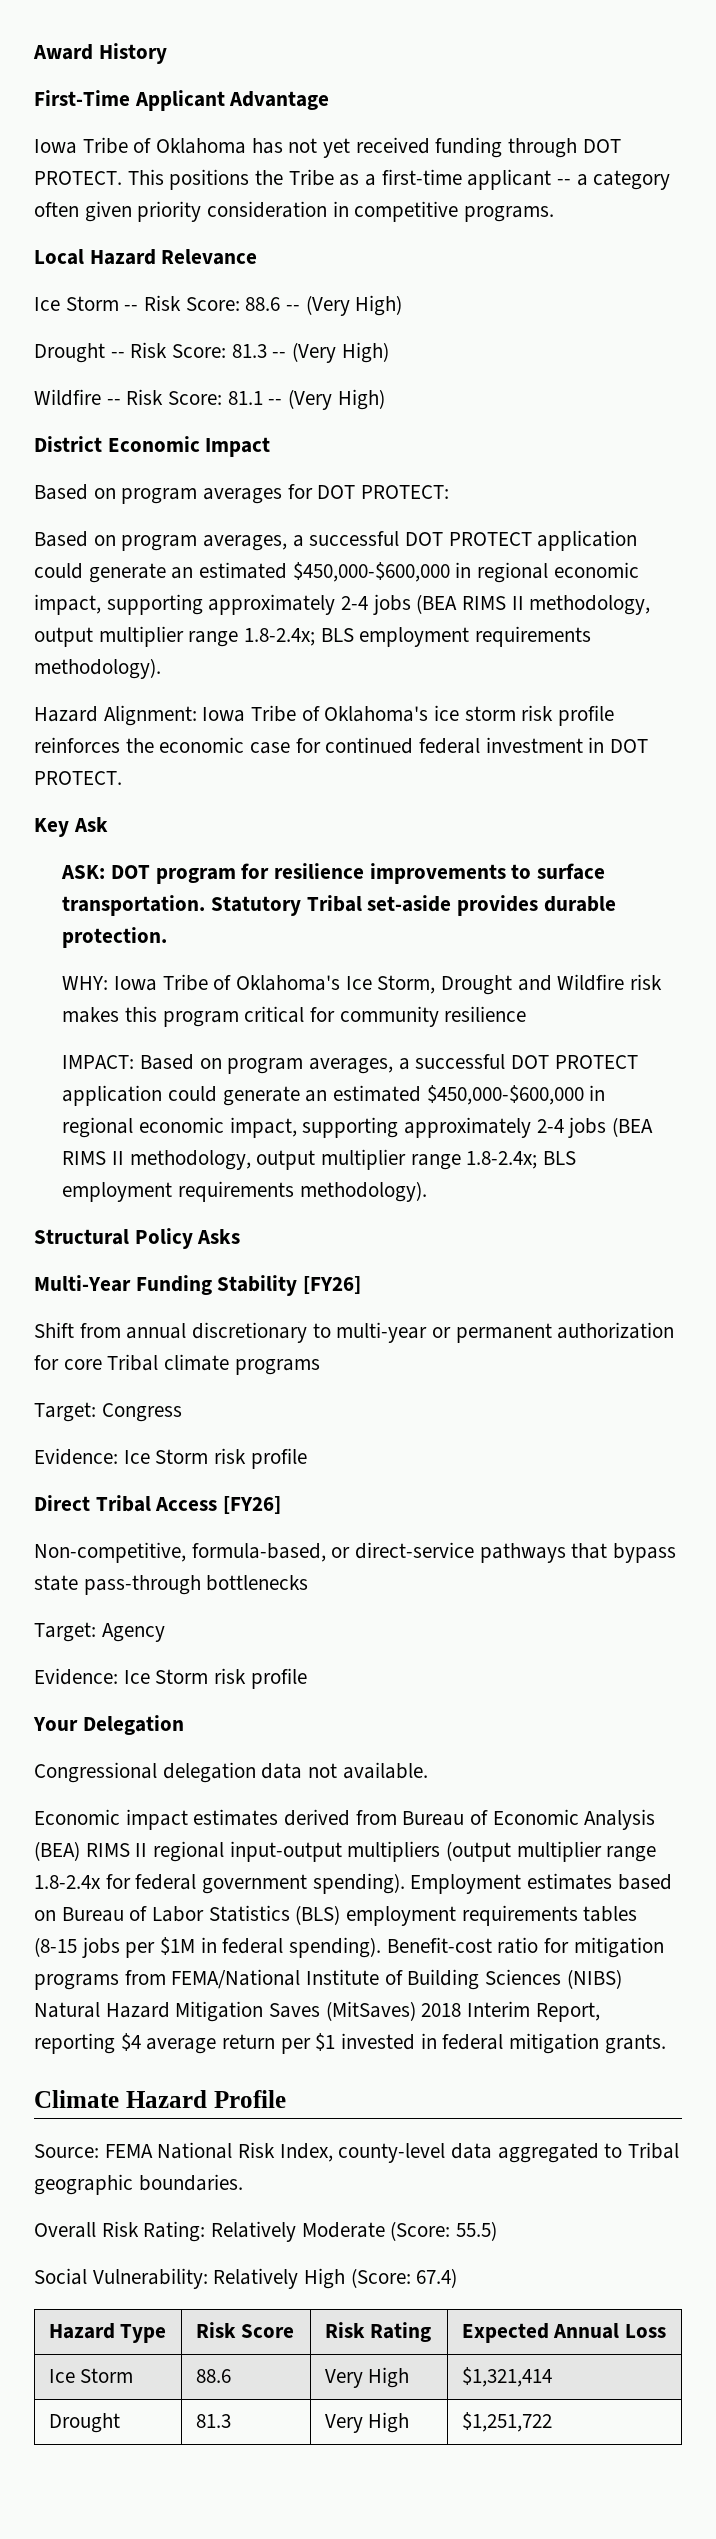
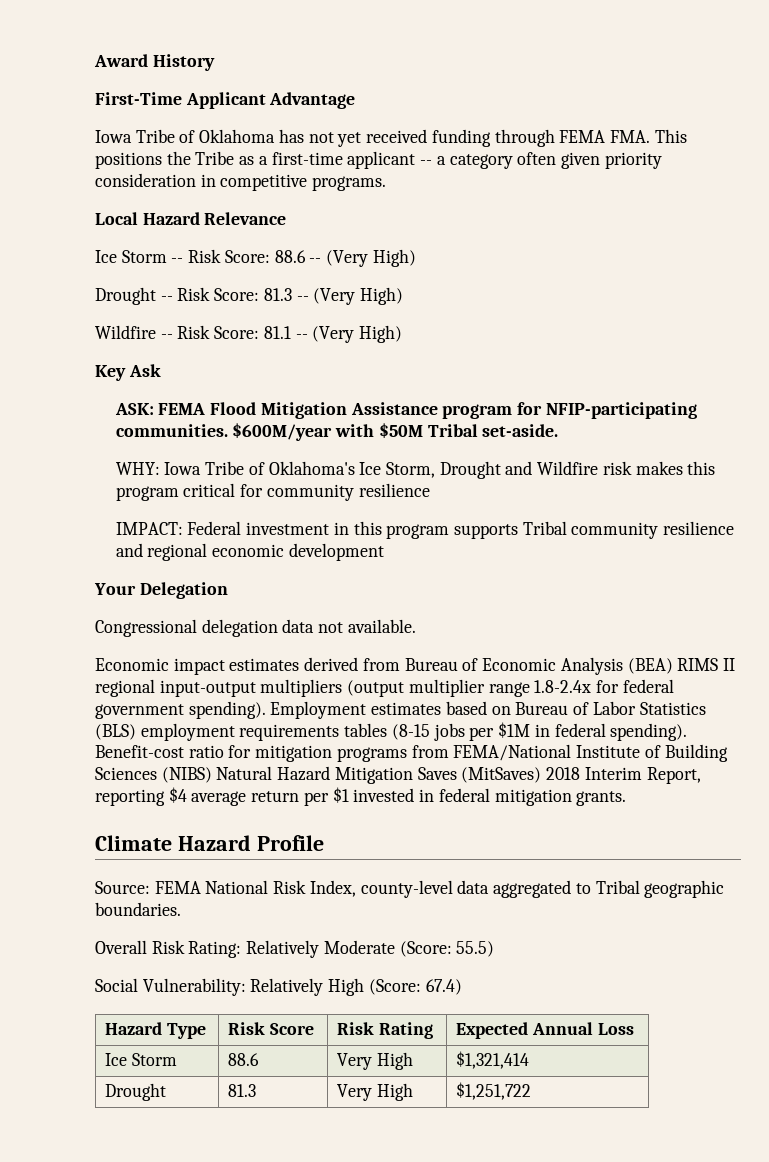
[582,139,621,153] [34,171,122,185] DOT PROTECT. -> [559,130,650,143] FEMA FMA.
[34,436,271,457] [34,484,450,504] [34,530,638,551] [34,562,639,583] [34,594,651,615] [34,626,592,647] [34,658,161,679] [34,705,615,726] [34,737,649,754] [34,771,122,785] [34,817,108,837] [61,863,606,884] [62,895,616,916] [62,927,168,948] District Economic Impact // Based on program averages for DOT PROTECT: // Based on program averages, a successful DOT PROTECT application could generate an estimated $450,000-$600,000 in regional economic impact, supporting approximately 2-4 jobs (BEA RIMS II methodology, output multiplier range 1.8-2.4x; BLS employment requirements methodology). // Hazard Alignment: Iowa Tribe of Oklahoma's ice storm risk profile reinforces the economic case for continued federal investment in DOT PROTECT. // Key Ask // ASK: DOT program for resilience improvements to surface transportation. Statutory Tribal set-aside provides durable protection. -> [95,364,161,381] [114,402,697,419] [115,423,559,441] Key Ask // ASK: FEMA Flood Mitigation Assistance program for NFIP-participating communities. $600M/year with $50M Tribal set-aside.
[139,1054,638,1074] [62,1085,606,1106] [62,1117,654,1138] [62,1149,577,1170] [62,1181,427,1202] [34,1228,241,1249] [34,1275,362,1296] [34,1322,675,1343] [34,1354,320,1375] [34,1402,182,1422] [34,1448,307,1469] [34,1495,282,1514] [34,1542,677,1563] [34,1575,309,1595] [34,1622,165,1642] [34,1668,307,1689] Based on program averages, a successful DOT PROTECT application could generate an estimated $450,000-$600,000 in regional economic impact, supporting approximately 2-4 jobs (BEA RIMS II methodology, output multiplier range 1.8-2.4x; BLS employment requirements methodology). // Structural Policy Asks // Multi-Year Funding Stability [FY26] // Shift from annual discretionary to multi-year or permanent authorization for core Tribal climate programs // Target: Congress // Evidence: Ice Storm risk profile // Direct Tribal Access [FY26] // Non-competitive, formula-based, or direct-service pathways that bypass state pass-through bottlenecks // Target: Agency // Evidence: Ice Storm risk profile -> [187,521,735,539] [115,543,384,561] Federal investment in this program supports Tribal community resilience and regional economic development

